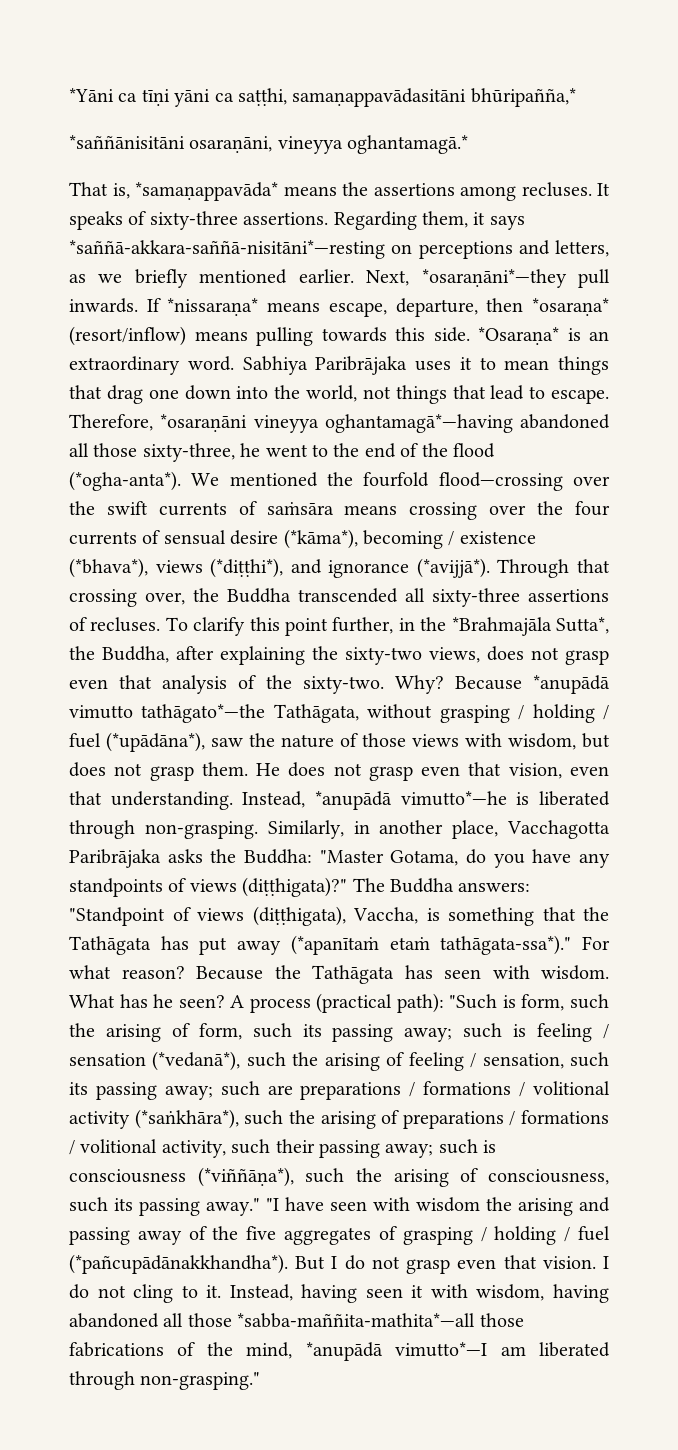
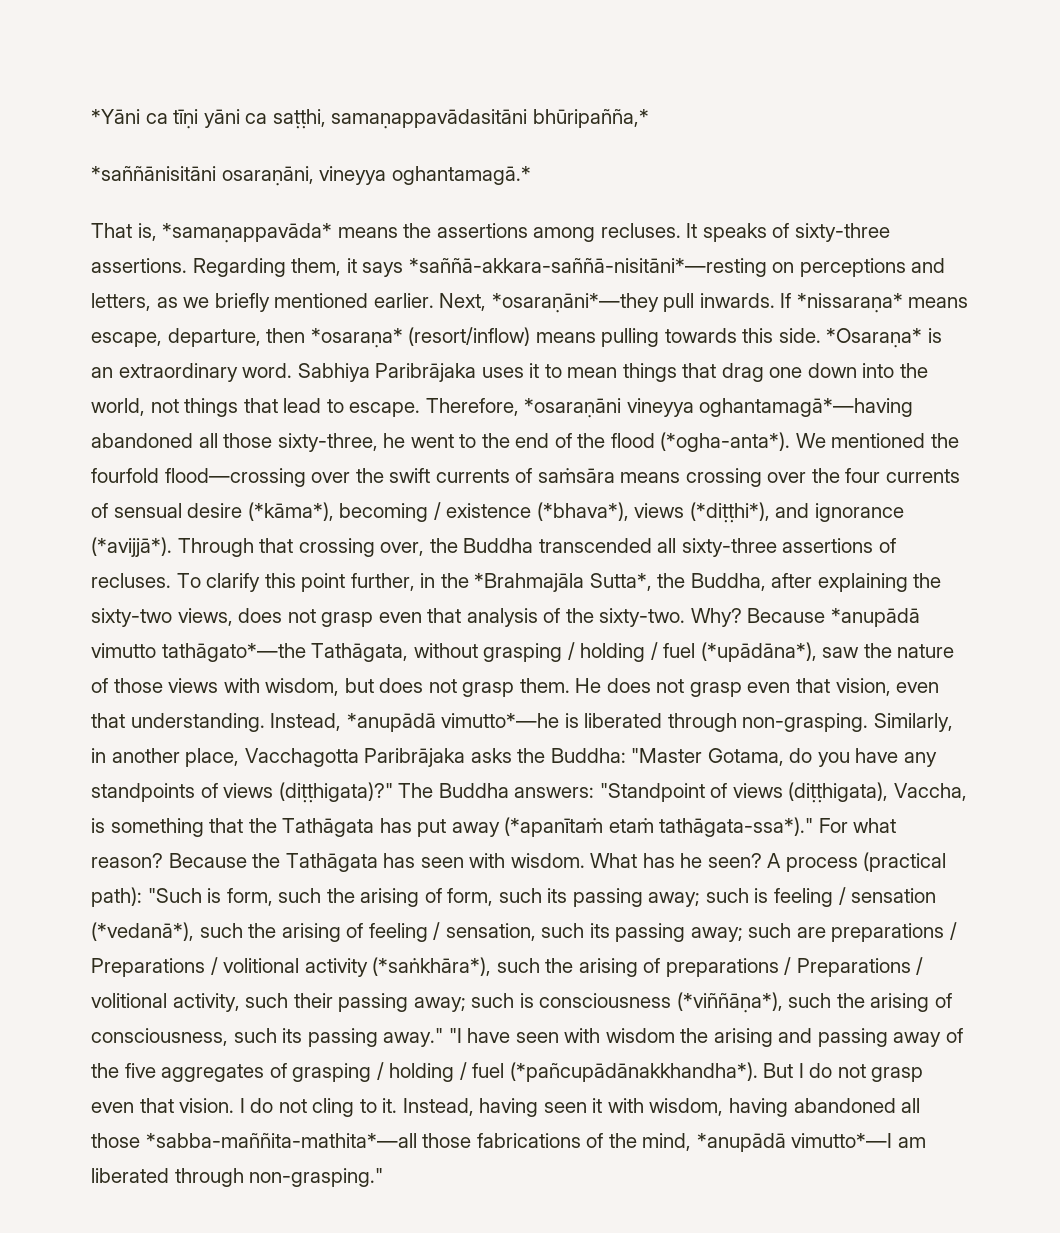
[423,1081,512,1095] formations -> [91,958,205,977] Preparations
[521,1110,609,1124] formations -> [796,958,911,977] Preparations

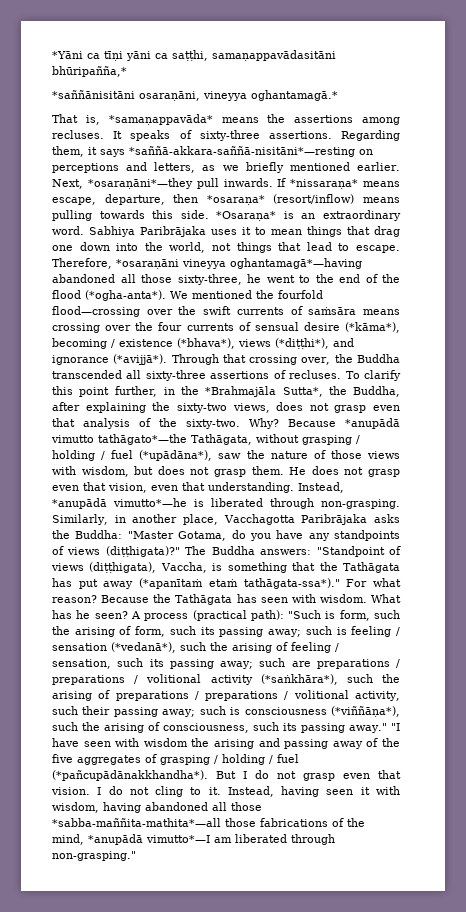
[91,958,205,977] Preparations -> [52,675,125,685] preparations
[796,958,911,977] Preparations -> [205,691,279,701] preparations

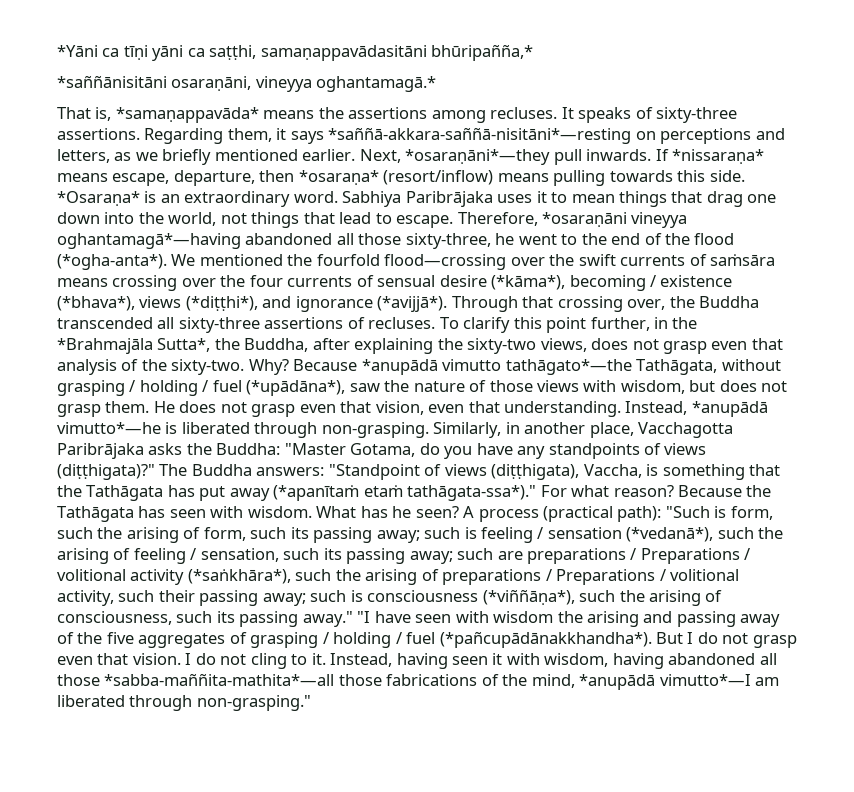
[52,675,125,685] preparations -> [640,548,740,564] Preparations
[205,691,279,701] preparations -> [556,569,656,585] Preparations

